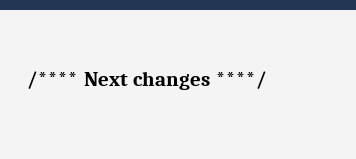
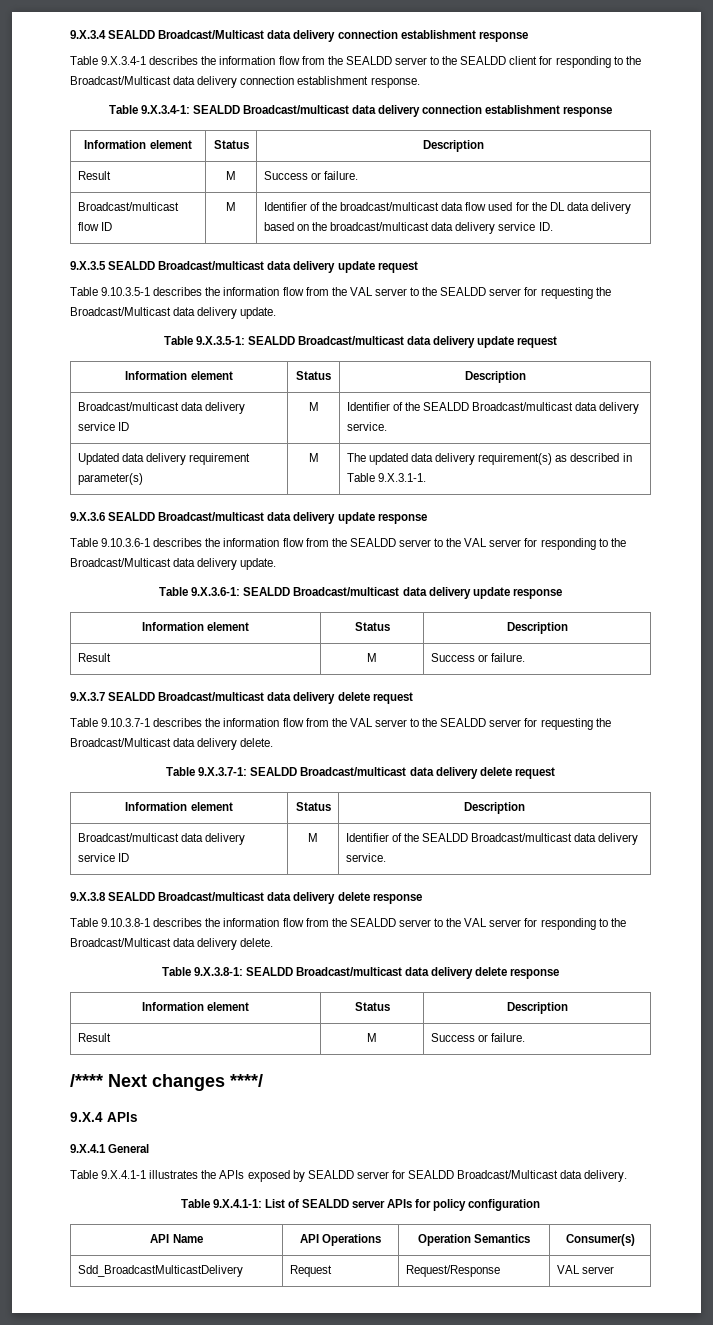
[27,71,267,90] /**** Next changes ****/ -> [70,30,528,42] [70,56,641,68] [70,76,420,88] [108,105,613,117] [84,140,192,149] [213,140,249,149] [423,140,484,152] [77,171,111,180] [226,171,236,180] [263,171,358,180] [77,202,179,211] [77,222,112,231] [226,202,236,211] [263,202,631,214] [263,222,553,234] [70,261,418,273] [70,287,611,299] [70,307,277,319] [163,336,558,348] [125,371,233,380] [296,371,331,380] [464,371,526,383] [77,402,245,414] [77,422,129,431] [308,402,319,411] [346,402,640,414] [346,422,387,431] [77,453,251,465] [77,473,143,485] [308,453,319,462] [346,453,632,465] [346,473,426,482] [70,512,427,524] [70,538,626,550] [70,558,277,570] [159,587,562,599] [141,622,250,631] [354,622,390,631] [506,622,568,634] [77,653,111,662] [367,653,377,662] [430,653,525,662] [70,692,413,704] [70,718,611,730] [70,738,274,750] [166,767,555,779] [125,802,233,811] [295,802,331,811] [464,802,525,814] [77,833,245,845] [77,853,129,862] [308,833,318,842] [345,833,639,845] [345,853,386,862] [70,892,422,904] [70,918,626,930] [70,938,274,950] [161,967,560,979] [141,1002,250,1011] [354,1002,390,1011] [506,1002,568,1014] [77,1033,111,1042] [367,1033,377,1042] [430,1033,525,1042] [70,1074,263,1091] [70,1112,138,1122] [70,1144,150,1153] [70,1170,628,1182] [180,1199,541,1211] [150,1234,203,1243] [299,1234,382,1246] [417,1234,531,1246] [565,1234,635,1246] [77,1265,243,1277] [289,1265,332,1277] [405,1265,500,1277] [556,1265,614,1274] 9.X.3.4 SEALDD Broadcast/Multicast data delivery connection establishment response // Table 9.X.3.4-1 describes the information flow from the SEALDD server to the SEALDD client for responding to the Broadcast/Multicast data delivery connection establishment response. // Table 9.X.3.4-1: SEALDD Broadcast/multicast data delivery connection establishment response // Information element | Status | Description // Result | M | Success or failure. // Broadcast/multicast flow ID | M | Identifier of the broadcast/multicast data flow used for the DL data delivery based on the broadcast/multicast data delivery service ID. // 9.X.3.5 SEALDD Broadcast/multicast data delivery update request // Table 9.10.3.5-1 describes the information flow from the VAL server to the SEALDD server for requesting the Broadcast/Multicast data delivery update. // Table 9.X.3.5-1: SEALDD Broadcast/multicast data delivery update request // Information element | Status | Description // Broadcast/multicast data delivery service ID | M | Identifier of the SEALDD Broadcast/multicast data delivery service. // Updated data delivery requirement parameter(s) | M | The updated data delivery requirement(s) as described in Table 9.X.3.1-1. // 9.X.3.6 SEALDD Broadcast/multicast data delivery update response // Table 9.10.3.6-1 describes the information flow from the SEALDD server to the VAL server for responding to the Broadcast/Multicast data delivery update. // Table 9.X.3.6-1: SEALDD Broadcast/multicast data delivery update response // Information element | Status | Description // Result | M | Success or failure. // 9.X.3.7 SEALDD Broadcast/multicast data delivery delete request // Table 9.10.3.7-1 describes the information flow from the VAL server to the SEALDD server for requesting the Broadcast/Multicast data delivery delete. // Table 9.X.3.7-1: SEALDD Broadcast/multicast data delivery delete request // Information element | Status | Description // Broadcast/multicast data delivery service ID | M | Identifier of the SEALDD Broadcast/multicast data delivery service. // 9.X.3.8 SEALDD Broadcast/multicast data delivery delete response // Table 9.10.3.8-1 describes the information flow from the SEALDD server to the VAL server for responding to the Broadcast/Multicast data delivery delete. // Table 9.X.3.8-1: SEALDD Broadcast/multicast data delivery delete response // Information element | Status | Description // Result | M | Success or failure. // /**** Next changes ****/ // 9.X.4 APIs // 9.X.4.1 General // Table 9.X.4.1-1 illustrates the APIs exposed by SEALDD server for SEALDD Broadcast/Multicast data delivery. // Table 9.X.4.1-1: List of SEALDD server APIs for policy configuration // API Name | API Operations | Operation Semantics | Consumer(s) // Sdd_BroadcastMulticastDelivery | Request | Request/Response | VAL server

